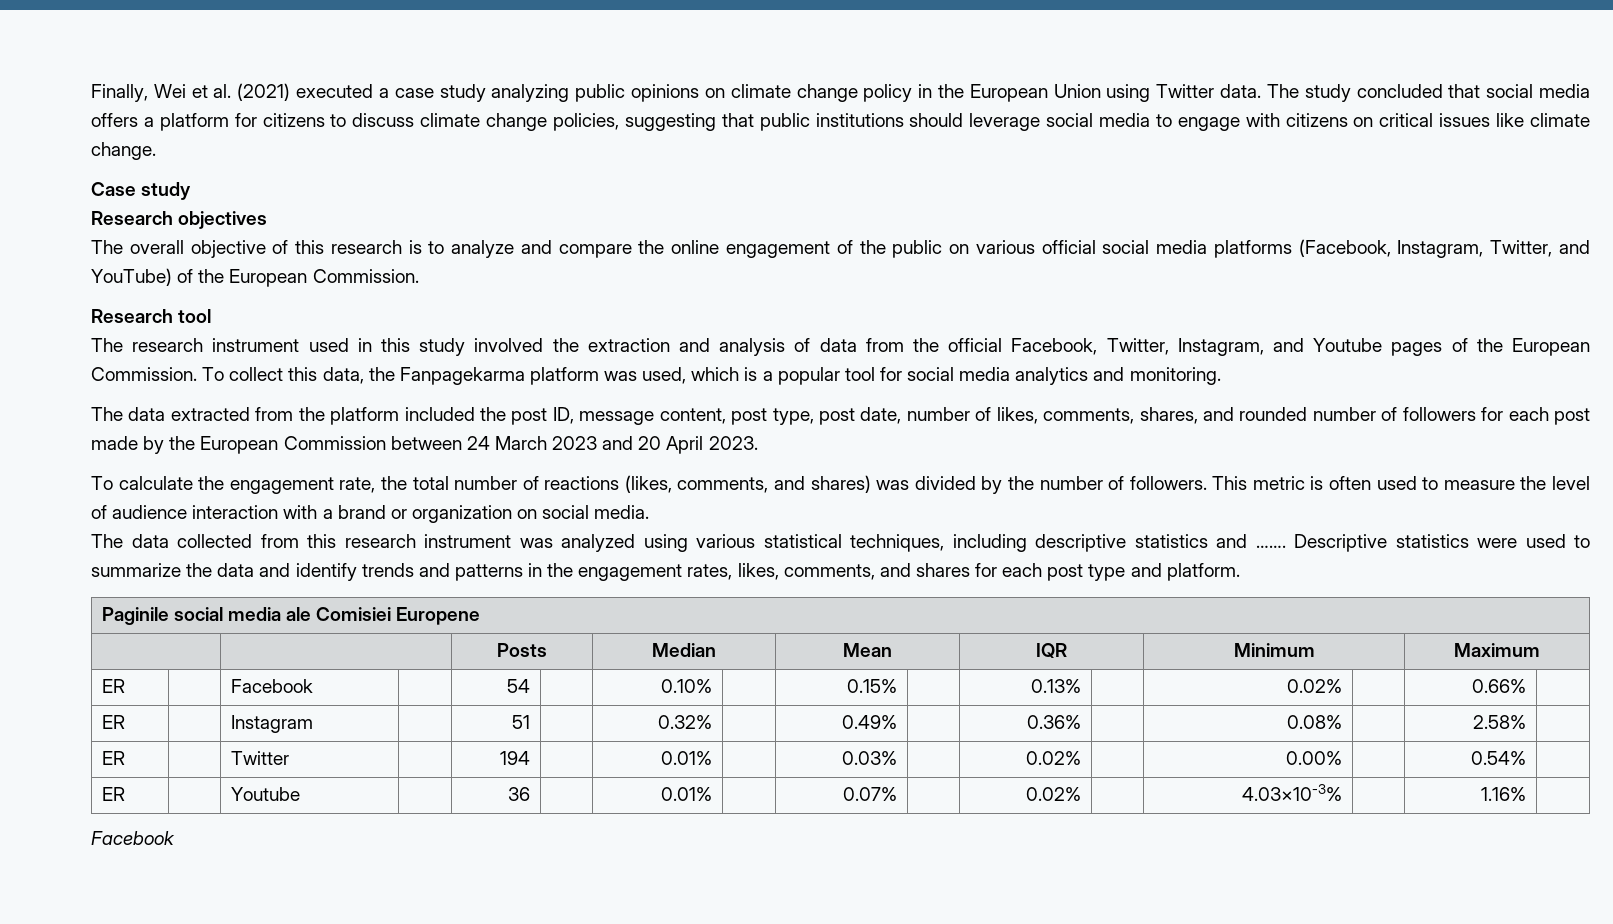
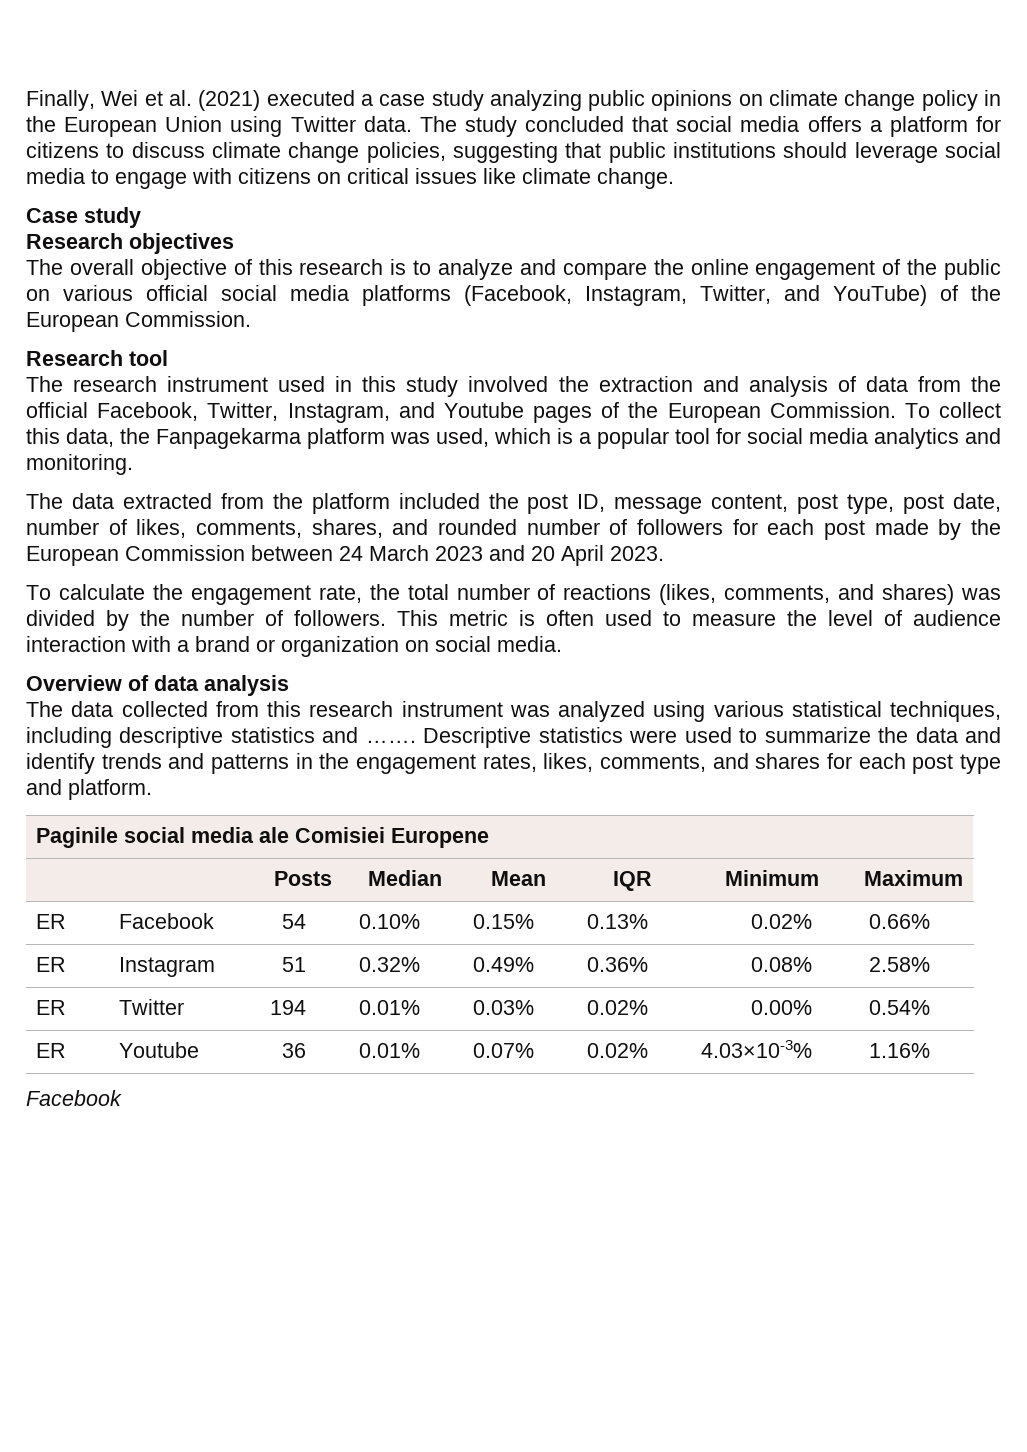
(650, 512) none -> [26,675,289,696] // Overview of data analysis

